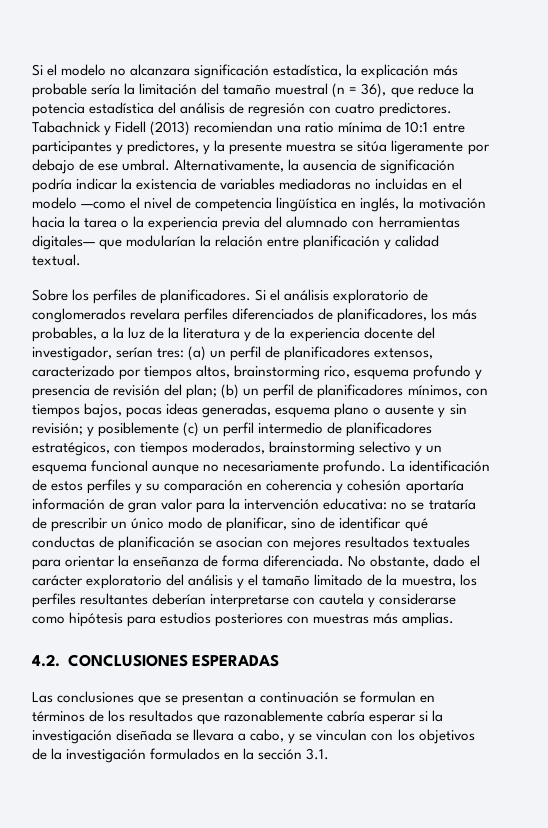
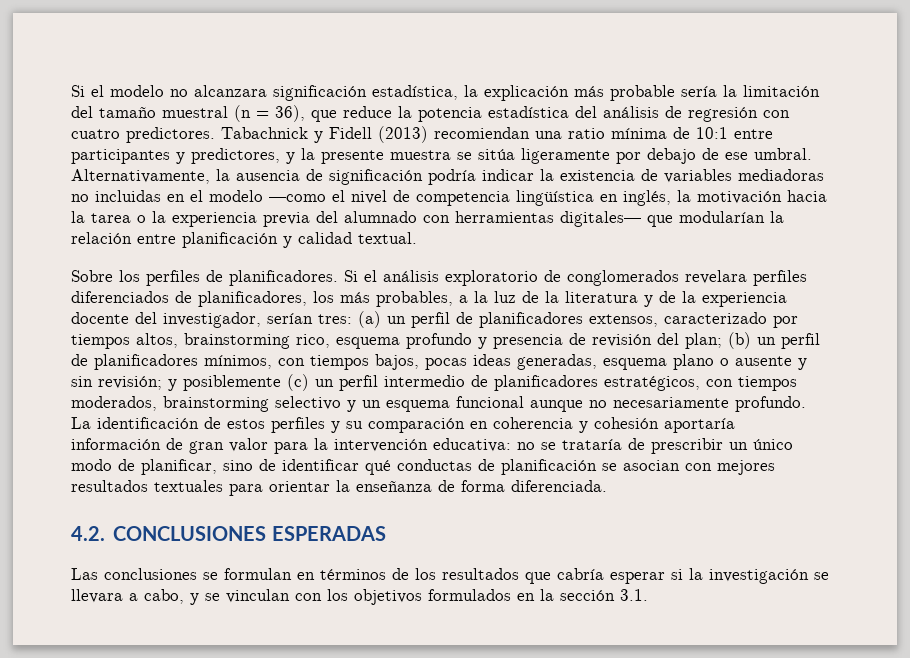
[348,555,480,568] [32,574,477,589] [32,593,457,608] [32,612,455,627] No obstante, dado el carácter exploratorio del análisis y el tamaño limitado de la muestra, los perfiles resultantes deberían interpretarse con cautela y considerarse como hipótesis para estudios posteriores con muestras más amplias. -> (607, 486) none
[138,692,340,706] que se presentan a continuación -> (197, 574) none
[224,710,324,722] razonablemente -> (551, 578) none
[116,729,173,741] diseñada -> (809, 576) none
[32,748,147,763] de la investigación -> (422, 597) none

